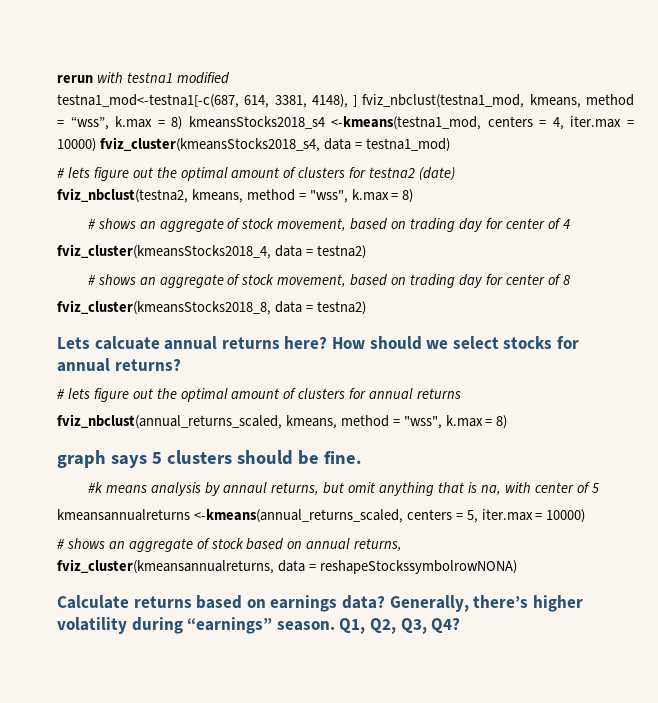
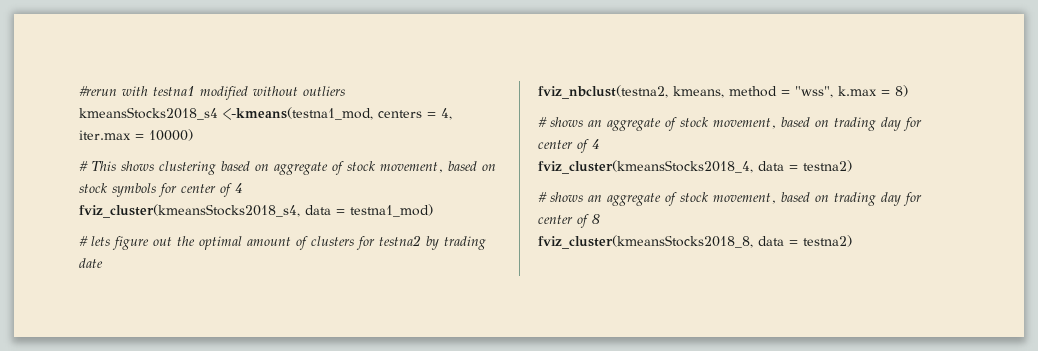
[57,75,93,83] rerun -> [79,86,117,96] #rerun
[57,94,634,108] [57,116,183,130] // testna1_mod<-testna1[-c(687, 614, 3381, 4148), ] fviz_nbclust(testna1_mod, kmeans, method = “wss”, k.max = 8) -> [253,86,345,96] without outliers //
(96, 145) none -> [79,161,496,175] [79,183,243,197] // # This shows clustering based on aggregate of stock movement, based on stock symbols for center of 4 //
[419,167,456,181] (date) -> [426,236,486,250] [79,258,103,268] by trading date
[57,336,579,350] [57,358,181,372] [57,388,462,402] [57,414,508,429] [57,450,362,468] [87,482,599,496] [57,509,586,523] [57,538,403,552] [57,559,517,574] [57,595,583,612] [57,617,461,634] // Lets calcuate annual returns here? How should we select stocks for annual returns? // # lets figure out the optimal amount of clusters for annual returns // fviz_nbclust(annual_returns_scaled, kmeans, method = "wss", k.max = 8) // graph says 5 clusters should be fine. // #k means analysis by annaul returns, but omit anything that is na, with center of 5 // kmeansannualreturns <-kmeans(annual_returns_scaled, centers = 5, iter.max = 10000) // # shows an aggregate of stock based on annual returns, // fviz_cluster(kmeansannualreturns, data = reshapeStockssymbolrowNONA) // Calculate returns based on earnings data? Generally, there’s higher volatility during “earnings” season. Q1, Q2, Q3, Q4? -> (852, 241) none

